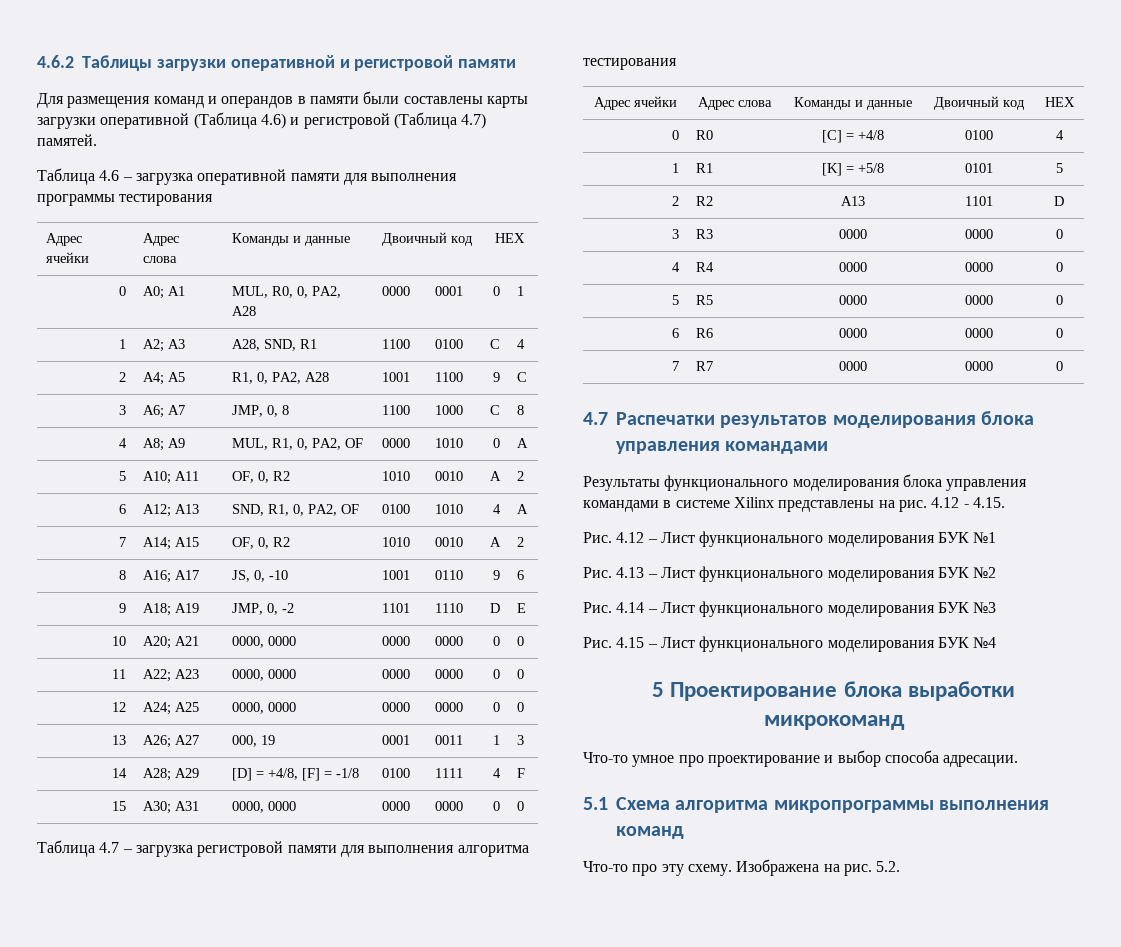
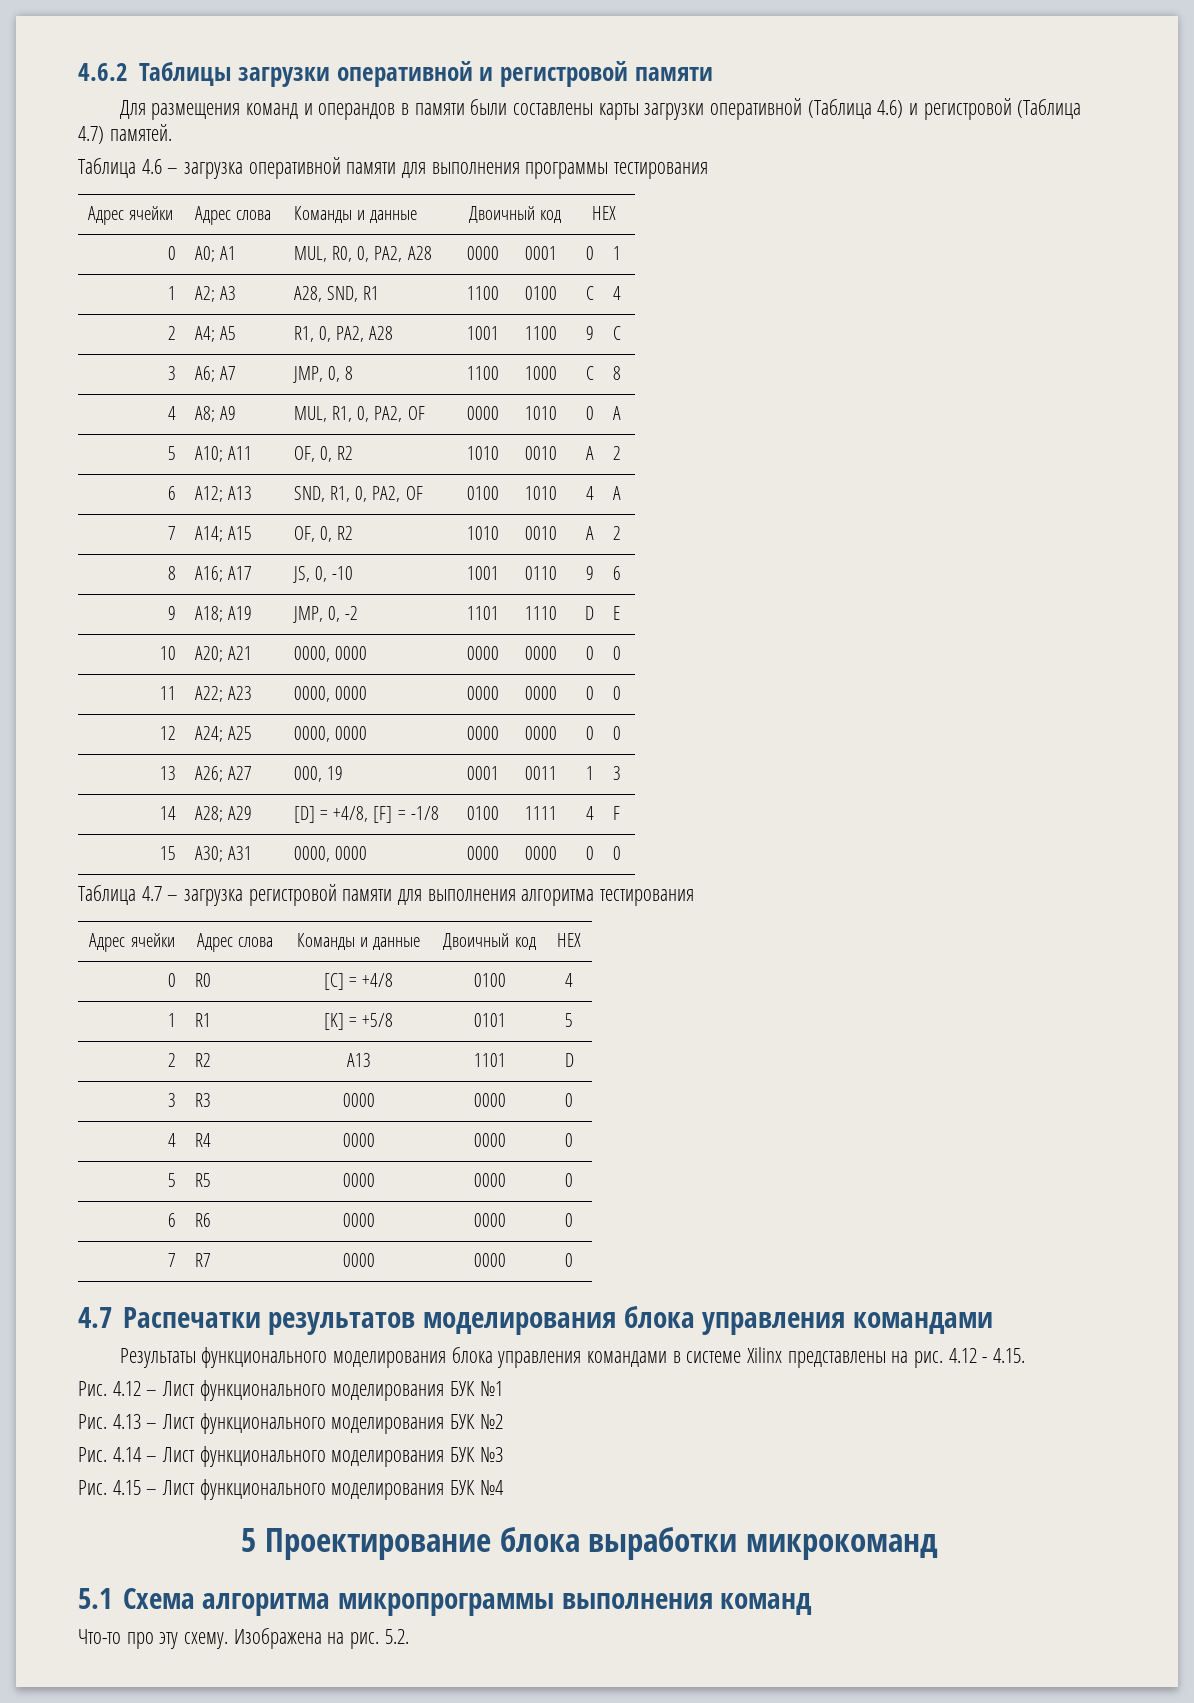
[583,750,1019,767] // Что-то умное про проектирование и выбор способа адресации. -> (939, 1547) none

